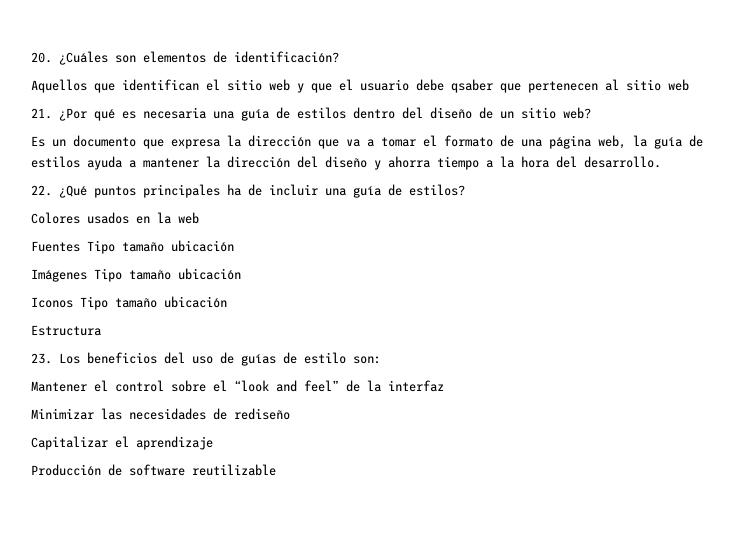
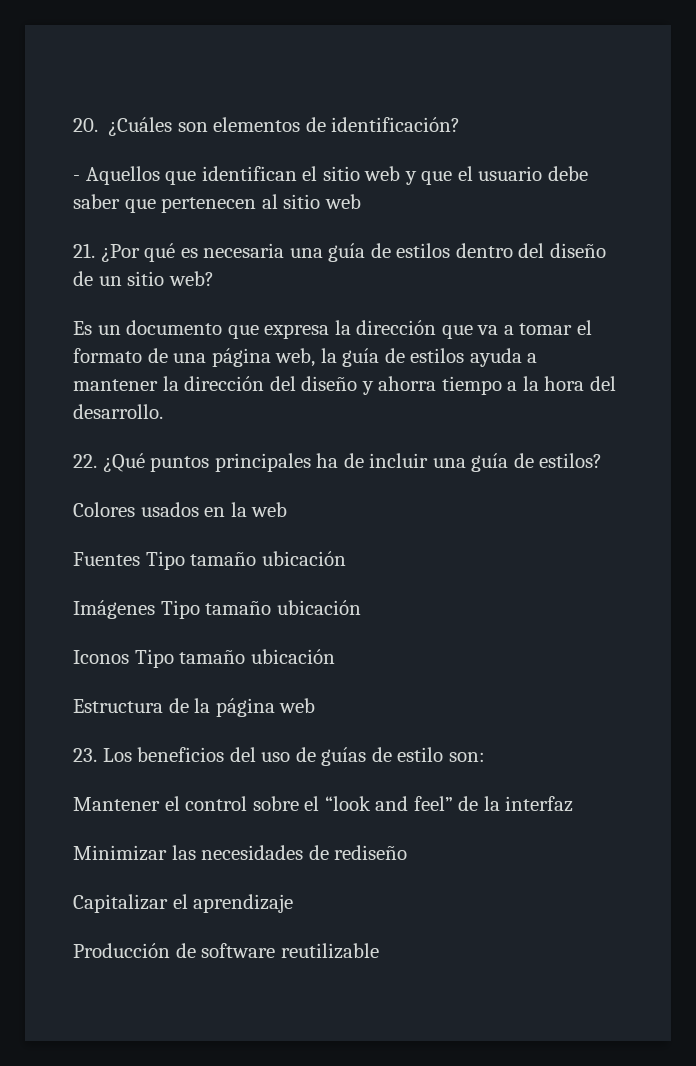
(339, 57) none -> [73,175,80,181] -
[451,79,493,93] qsaber -> [73,194,120,209] saber
(101, 330) none -> [168,698,316,717] de la página web

